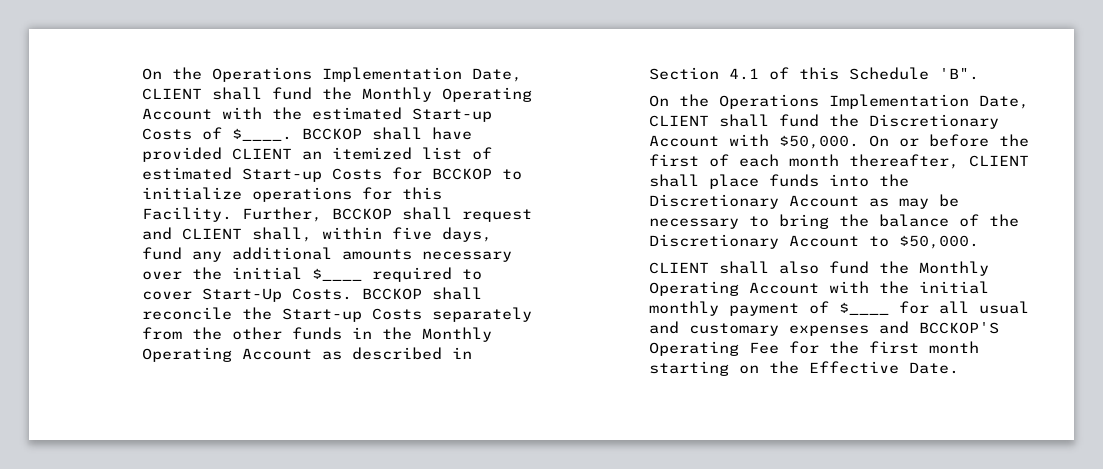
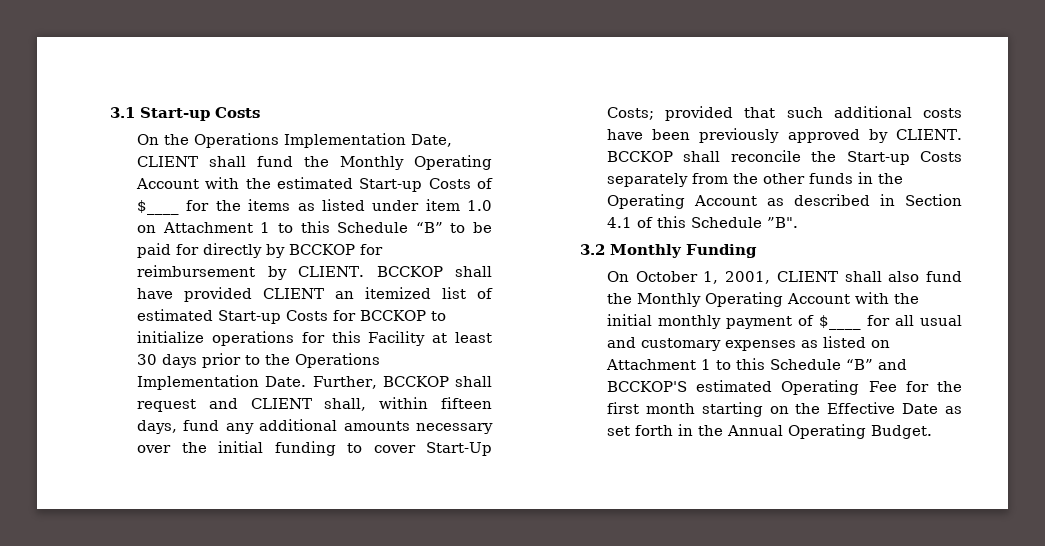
(142, 74) none -> [110,107,261,121] 3.1 Start-up Costs //
[232,128,293,141] $____. -> [137,199,492,215] [137,221,492,233] [137,243,384,258] [137,265,365,280] $____ for the items as listed under item 1.0 on Attachment 1 to this Schedule “B” to be paid for directly by BCCKOP for reimbursement by CLIENT.
[142,207,233,222] Facility. -> [368,331,492,346] [137,353,381,368] [137,375,307,390] Facility at least 30 days prior to the Operations Implementation Date.
[392,227,433,240] five -> [440,397,492,409] fifteen
[312,267,453,282] $____ required -> [274,441,336,456] funding
[292,288,353,300] Costs. -> [607,106,962,121] [607,128,963,143] Costs; provided that such additional costs have been previously approved by CLIENT.
[422,327,493,342] Monthly -> (904, 178) none
[939,68,980,80] [649,94,1030,109] [649,114,1000,129] [649,134,1030,149] [649,154,1030,169] [649,174,910,189] [649,194,960,209] [649,214,1020,229] [649,234,980,249] 'B". // On the Operations Implementation Date, CLIENT shall fund the Discretionary Account with $50,000. On or before the first of each month thereafter, CLIENT shall place funds into the Discretionary Account as may be necessary to bring the balance of the Discretionary Account to $50,000. // -> [767,217,799,228] [580,244,758,258] [607,271,771,284] ”B". // 3.2 Monthly Funding // On October 1, 2001,
(870, 330) none -> [801,336,891,348] [606,358,874,370] as listed on Attachment 1 to this Schedule “B”
(1000, 328) none -> [696,380,773,392] estimated
[909,362,960,374] Date. -> [902,403,962,414] [607,424,933,439] Date as set forth in the Annual Operating Budget.

